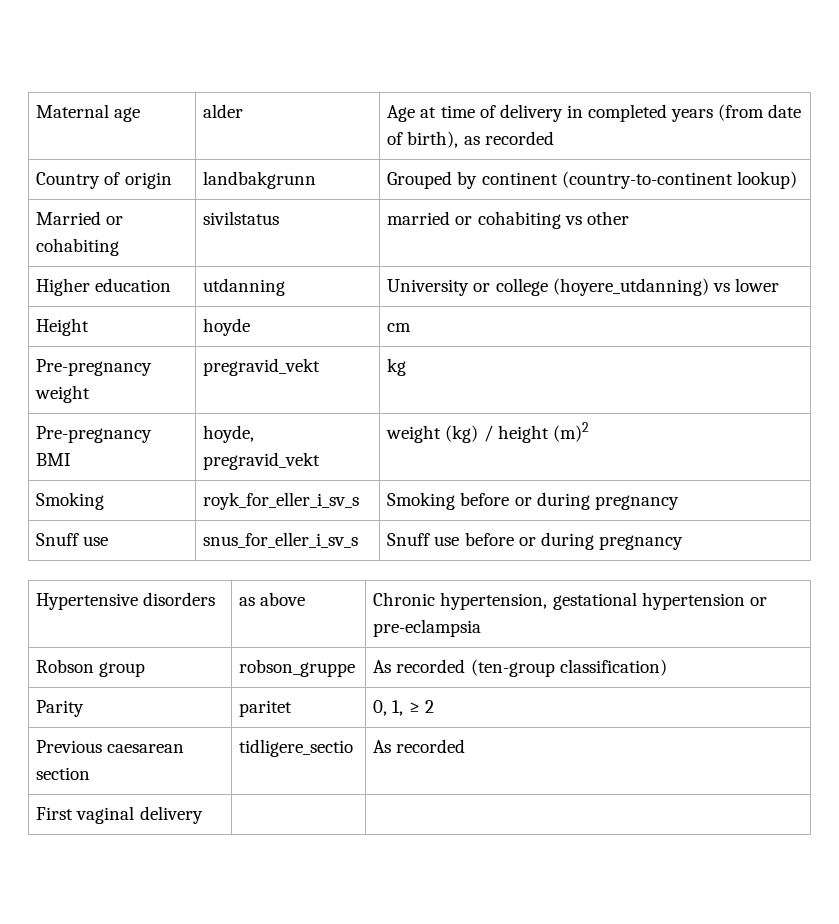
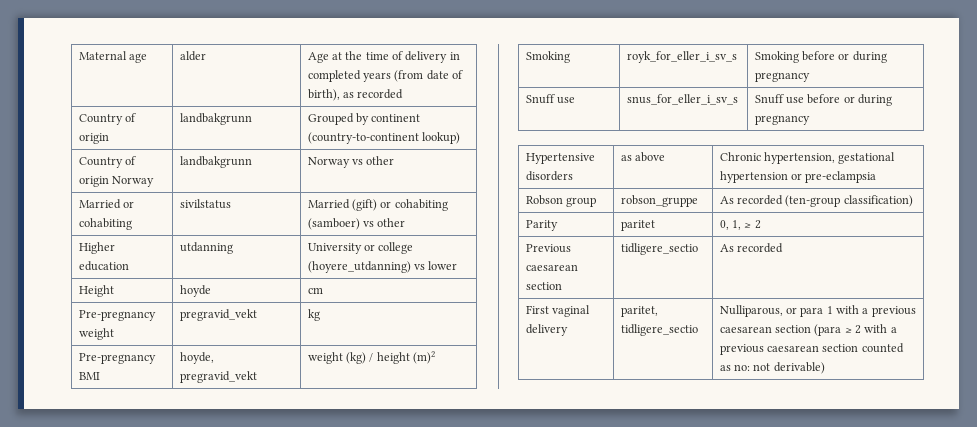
(437, 112) none -> [345,51,363,60] the
(797, 180) none -> [78,156,136,168] [78,176,154,187] [179,156,252,168] [307,156,395,168] // Country of origin Norway | landbakgrunn | Norway vs other
[387,211,561,229] married or cohabiting -> [307,199,448,211] [307,218,360,230] Married (gift) or cohabiting (samboer)
(203, 815) | -> [620,306,658,317] [620,324,698,336] [719,305,916,317] [719,324,897,336] [719,343,904,355] [719,362,825,374] paritet, tidligere_sectio | Nulliparous, or para 1 with a previous caesarean section (para ≥ 2 with a previous caesarean section counted as no: not derivable)

